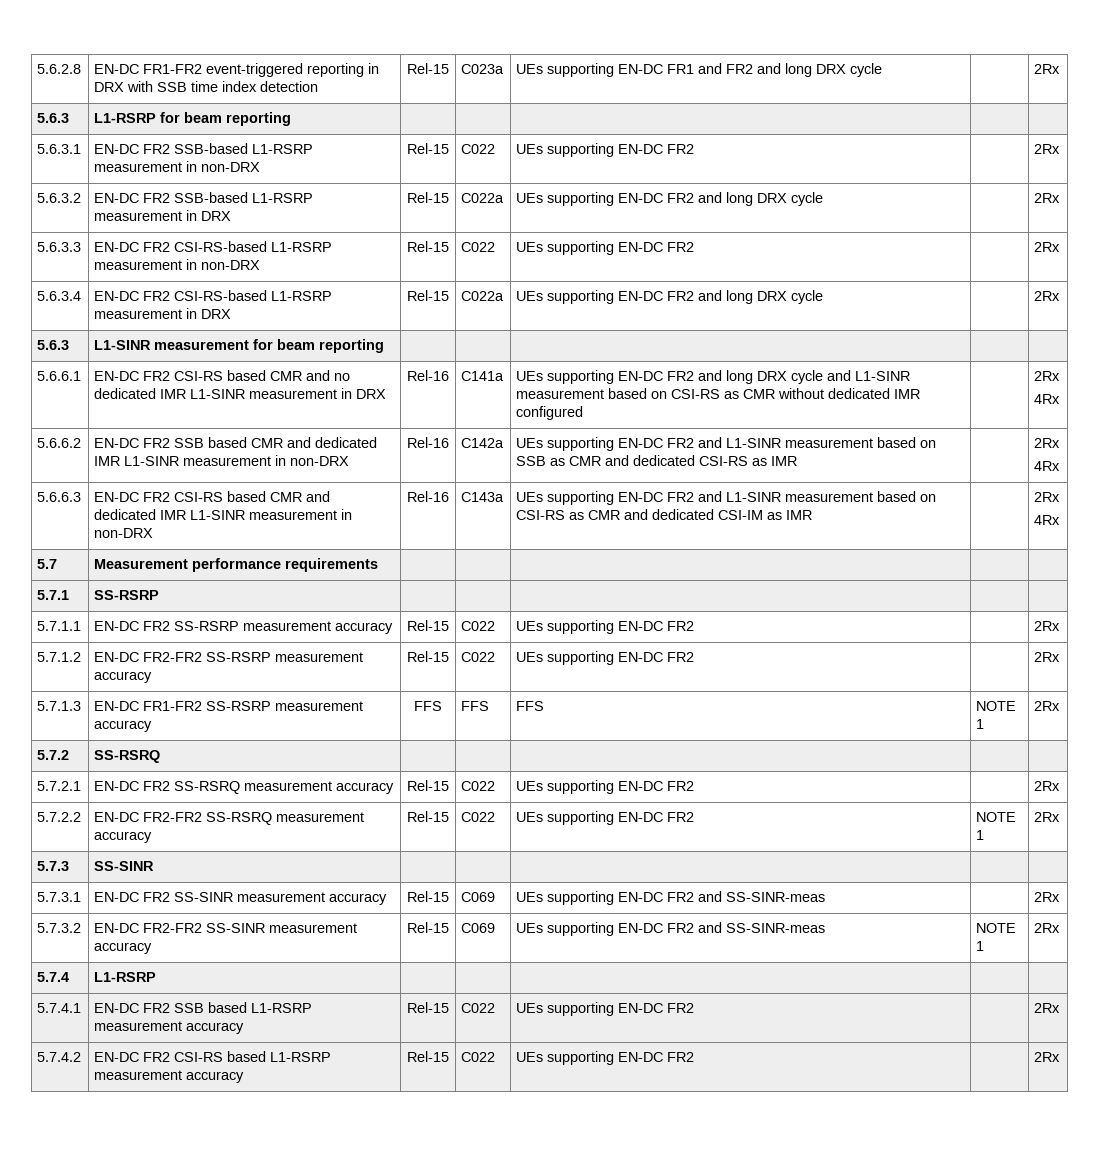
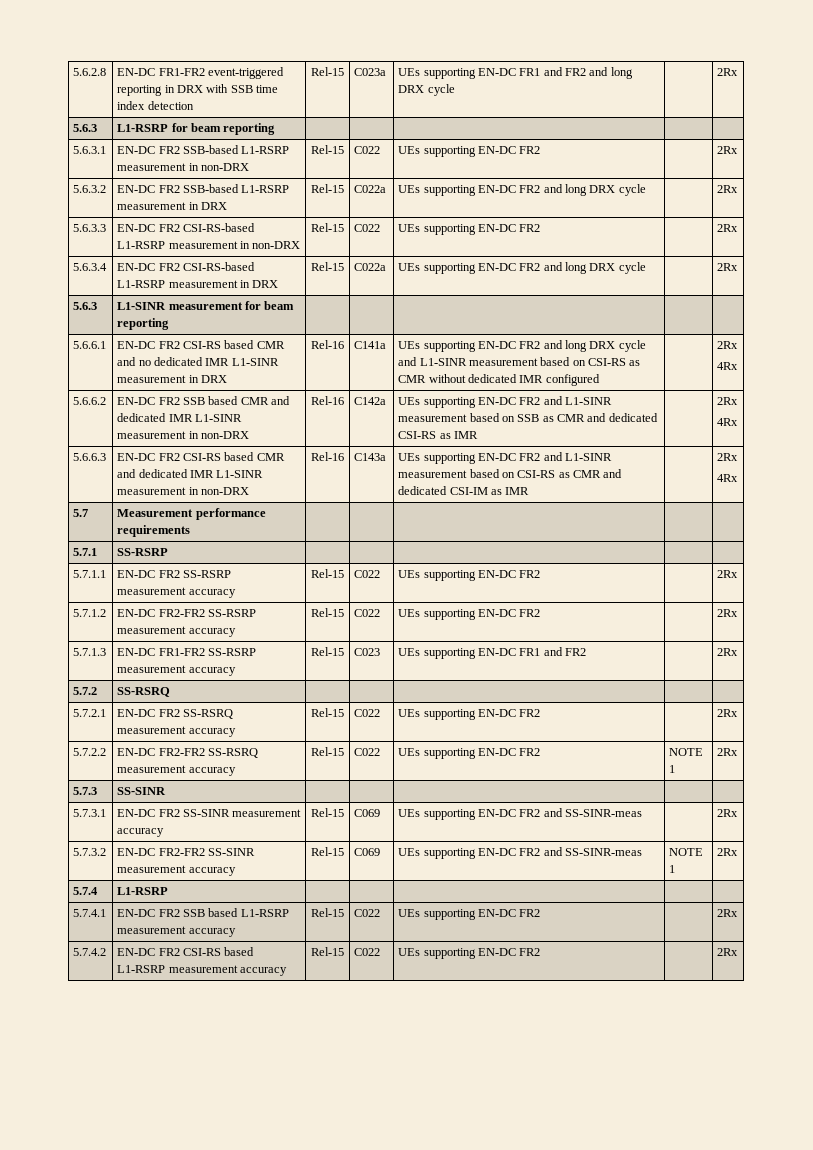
[414,701,442,711] [461,701,490,711] [516,701,545,711] [976,701,1017,711] [976,719,985,729] FFS | FFS | FFS | NOTE 1 -> [311,647,344,656] [354,648,381,656] [398,647,587,659] Rel-15 | C023 | UEs supporting EN-DC FR1 and FR2 |

